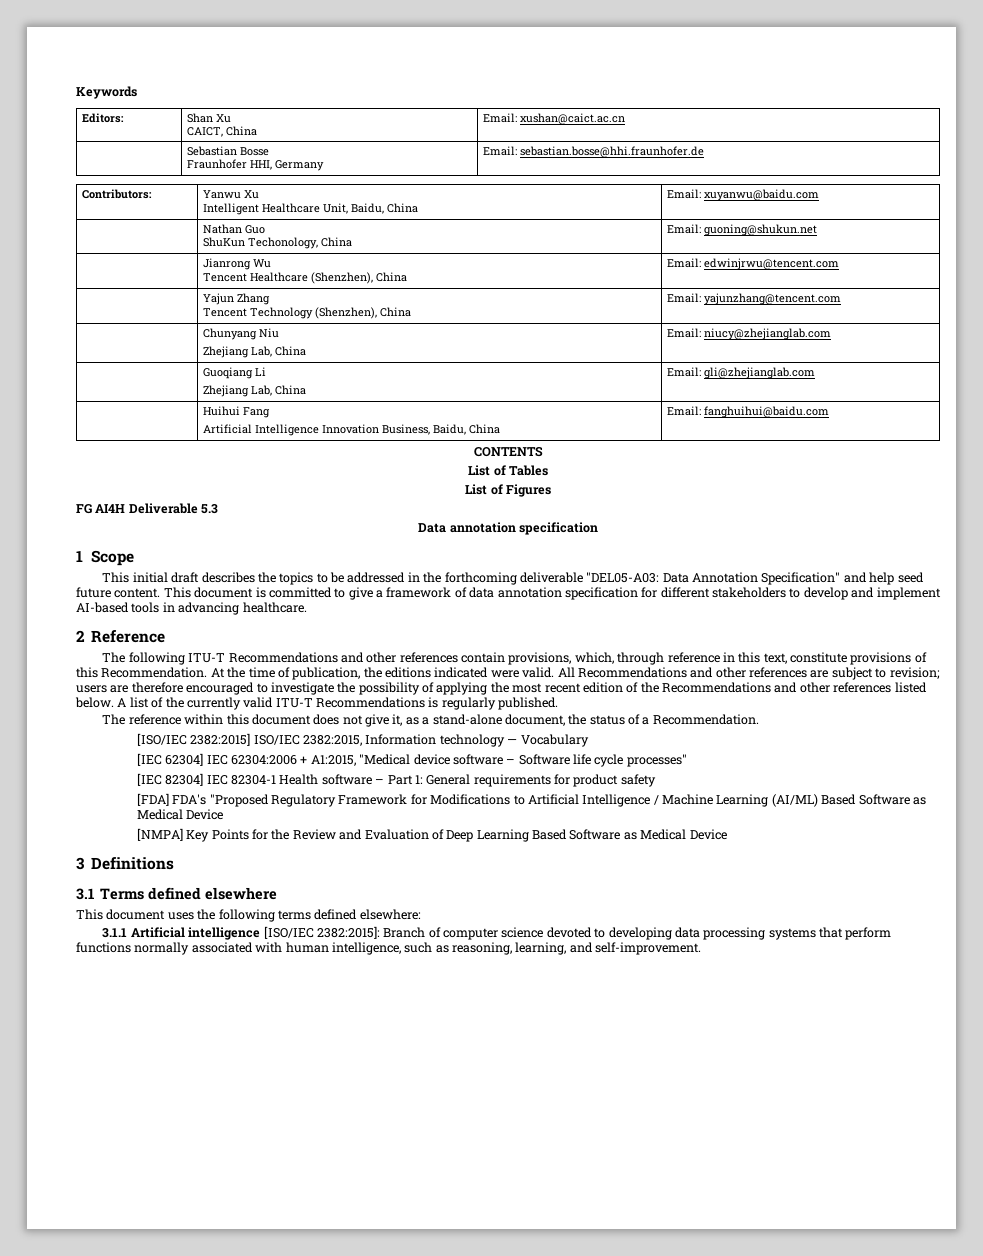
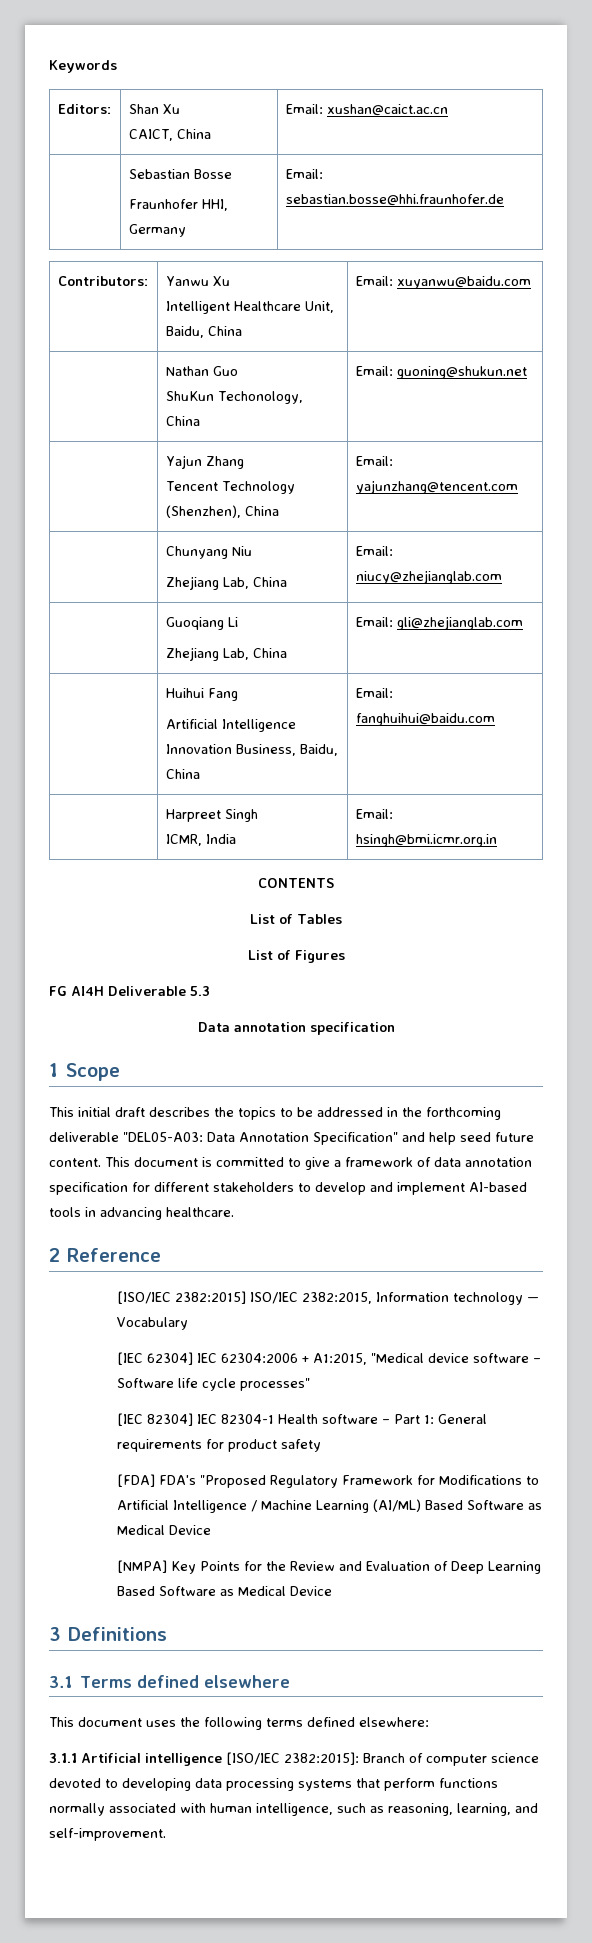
[202,258,271,270] [202,272,407,284] [666,258,839,270] // | Jianrong Wu // Tencent Healthcare (Shenzhen), China | Email: edwinjrwu@tencent.com -> (527, 372) none
(829, 412) none -> [165,809,258,822] [165,834,236,846] [355,809,393,819] [355,834,497,847] // | Harpreet Singh // ICMR, India | Email: hsingh@bmi.icmr.org.in
[102,652,927,665] [76,667,940,680] [76,682,927,695] [75,697,559,710] [102,714,759,727] // The following ITU-T Recommendations and other references contain provisions, which, through reference in this text, constitute provisions of this Recommendation. At the time of publication, the editions indicated were valid. All Recommendations and other references are subject to revision; users are therefore encouraged to investigate the possibility of applying the most recent edition of the Recommendations and other references listed below. A list of the currently valid ITU-T Recommendations is regularly published. // The reference within this document does not give it, as a stand-alone document, the status of a Recommendation. -> (162, 1255) none

